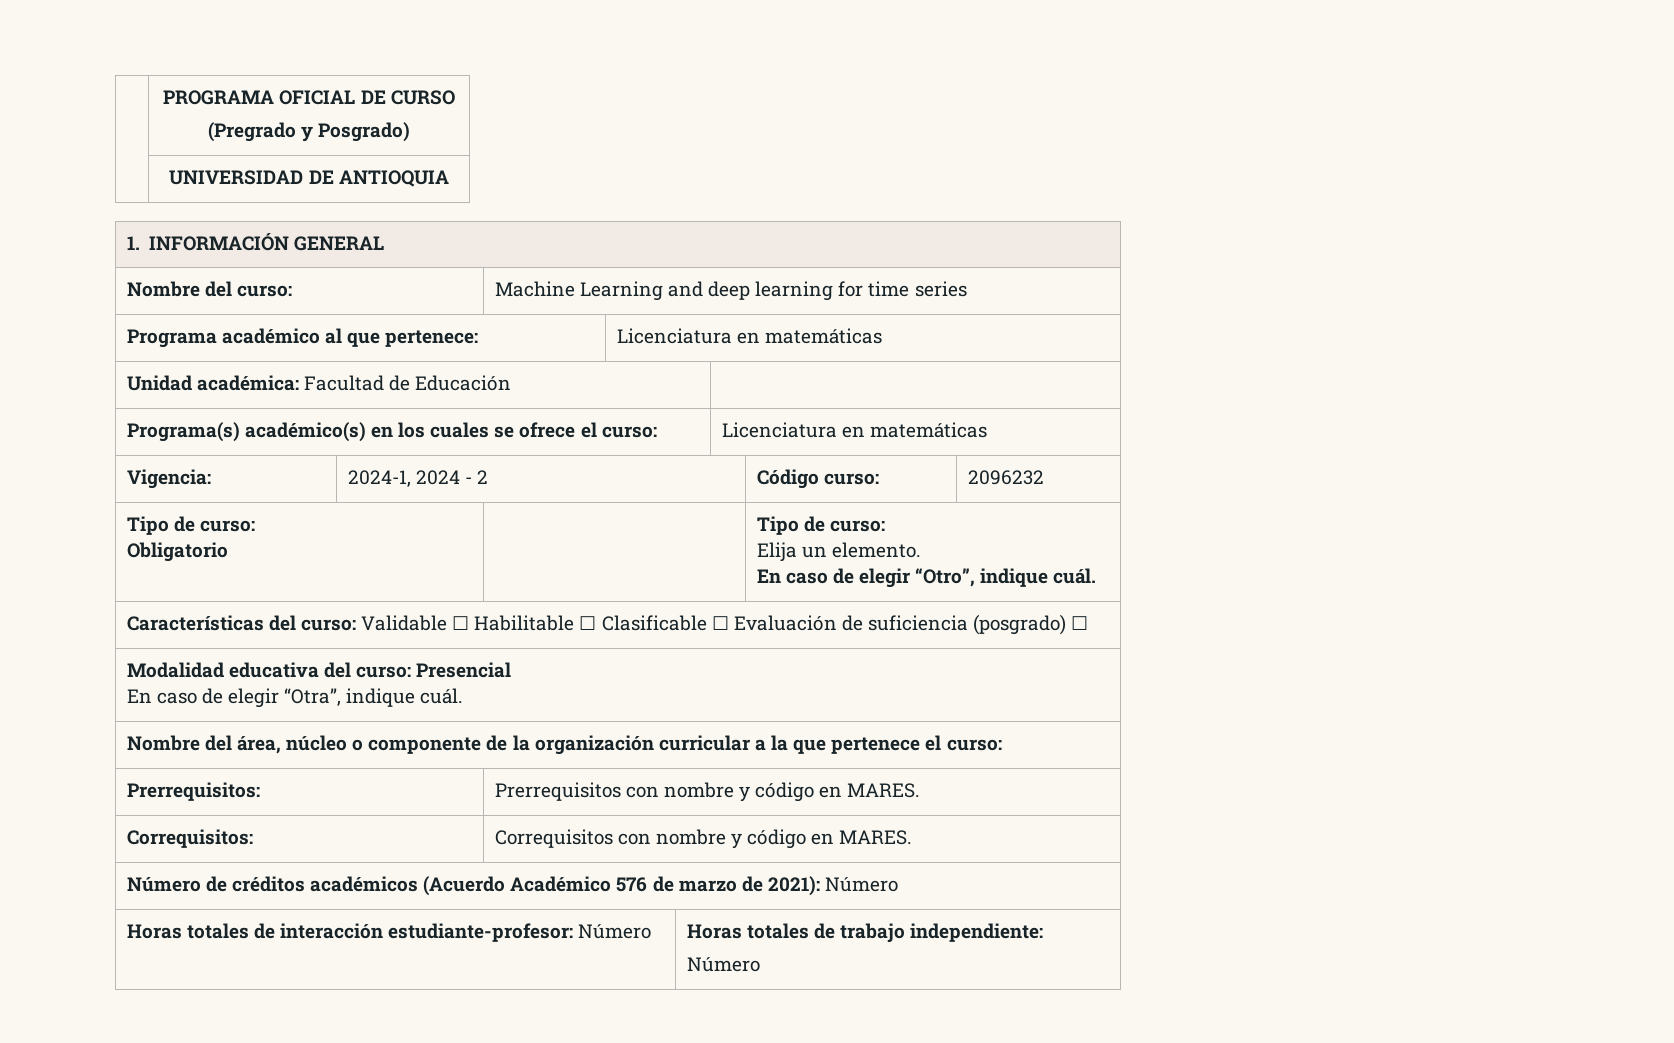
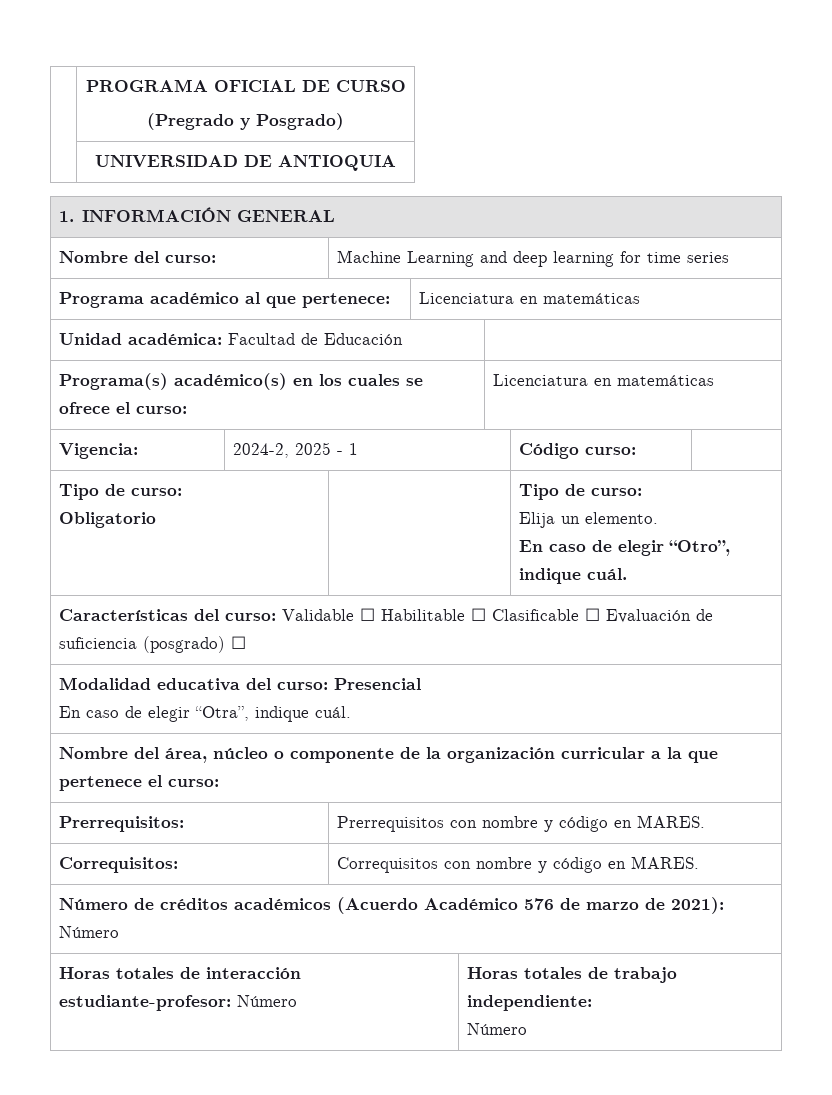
[347,470,489,487] 2024-1, 2024 - 2 -> [232,442,358,458] 2024-2, 2025 - 1
[967,470,1044,485] 2096232 -> (636, 451) none

